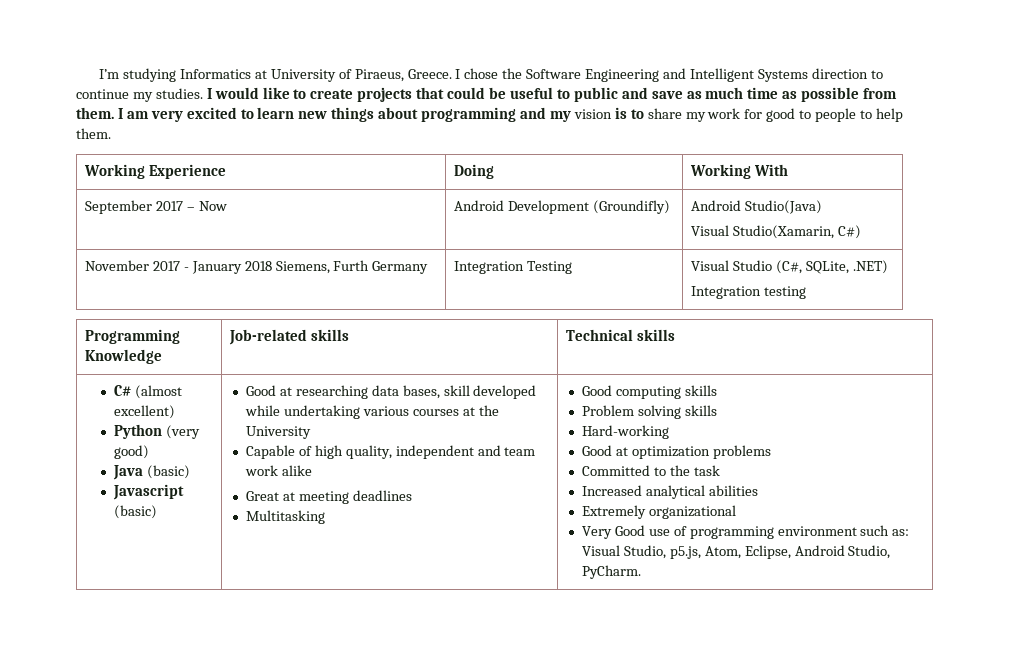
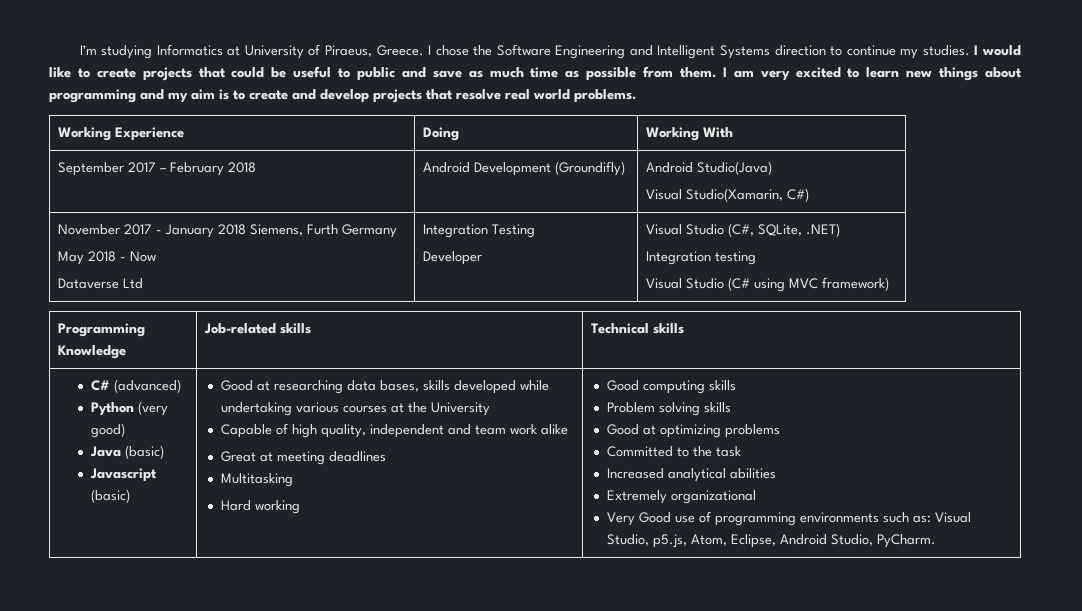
[573,109,612,119] vision -> [191,89,215,100] aim
[647,108,903,122] [76,128,111,139] share my work for good to people to help them. -> [249,89,636,103] create and develop projects that resolve real world problems.
[198,201,227,211] Now -> [170,162,257,176] February 2018
(429, 267) none -> [58,251,157,265] [58,278,144,289] // May 2018 - Now // Dataverse Ltd
(572, 267) none -> [423,251,483,265] // Developer
(806, 292) none -> [646,277,890,292] // Visual Studio (C# using MVC framework)
[135,385,183,399] [114,405,176,419] (almost excellent) -> [113,379,181,393] (advanced)
[443,385,470,396] skill -> [422,380,450,391] skills
(325, 517) none -> [220,500,300,514] // Hard working
[581,425,669,439] [581,445,710,459] // Hard-working // Good at optimization -> [606,424,721,438] // Good at optimizing
[777,526,857,536] environment -> [799,512,879,523] environments

